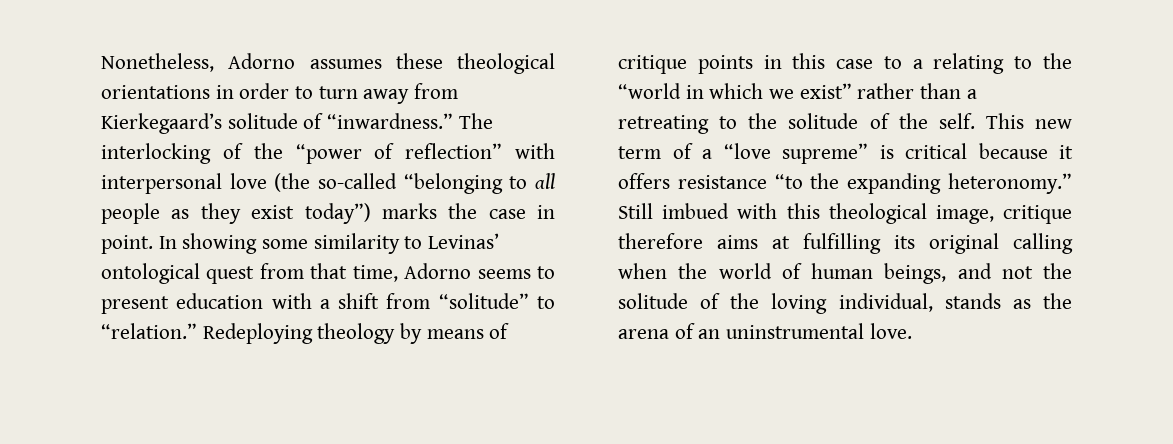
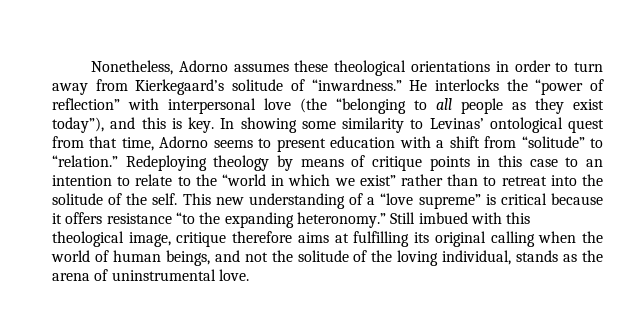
[458,113,493,129] [101,143,243,164] The interlocking of -> [409,79,499,91] He interlocks
[318,173,397,189] so-called -> (327, 105) none
[304,203,555,224] [101,235,153,254] today”) marks the case in point. -> [52,117,214,133] today”), and this is key.
[912,53,1005,74] a relating -> [586,159,603,167] [52,174,173,186] an intention to relate
[966,89,977,99] [618,115,738,134] a retreating to -> [483,175,577,186] to retreat into
[618,146,661,159] term -> [248,193,345,209] understanding
[698,329,721,339] an -> (109, 275) none

